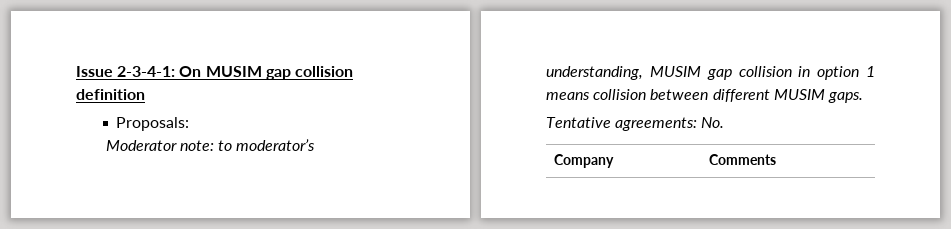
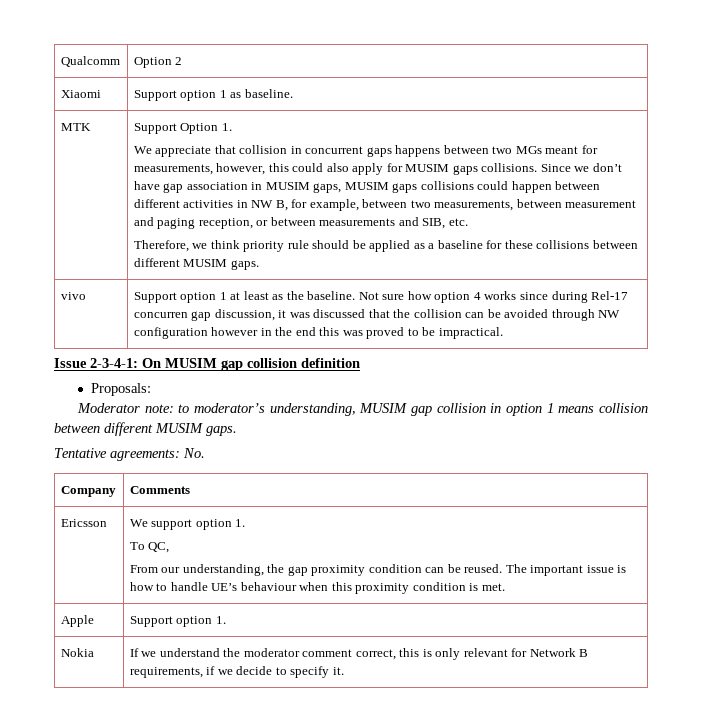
(76, 71) none -> [60,56,120,67] [133,57,183,68] [60,90,101,98] [133,89,293,101] [60,123,91,131] [133,123,232,134] [133,145,598,157] [133,163,622,175] [133,181,601,193] [133,199,637,211] [133,217,468,229] [133,240,639,252] [133,258,259,270] [60,292,86,300] [133,291,629,303] [133,309,621,321] [133,327,503,339] Qualcomm | Option 2 // Xiaomi | Support option 1 as baseline. // MTK | Support Option 1. // We appreciate that collision in concurrent gaps happens between two MGs meant for measurements, however, this could also apply for MUSIM gaps collisions. Since we don’t have gap association in MUSIM gaps, MUSIM gaps collisions could happen between different activities in NW B, for example, between two measurements, between measurement and paging reception, or between measurements and SIB, etc. // Therefore, we think priority rule should be applied as a baseline for these collisions between different MUSIM gaps. // vivo | Support option 1 at least as the baseline. Not sure how option 4 works since during Rel-17 concurren gap discussion, it was discussed that the collision can be avoided through NW configuration however in the end this was proved to be impractical. //
(777, 159) none -> [60,519,107,527] [129,519,246,530] [129,542,170,553] [129,564,627,576] [129,582,505,594] [60,615,94,627] [129,616,226,627] [60,648,94,657] [129,648,589,660] [129,666,344,678] // Ericsson | We support option 1. // To QC, // From our understanding, the gap proximity condition can be reused. The important issue is how to handle UE’s behaviour when this proximity condition is met. // Apple | Support option 1. // Nokia | If we understand the moderator comment correct, this is only relevant for Network B requirements, if we decide to specify it.

